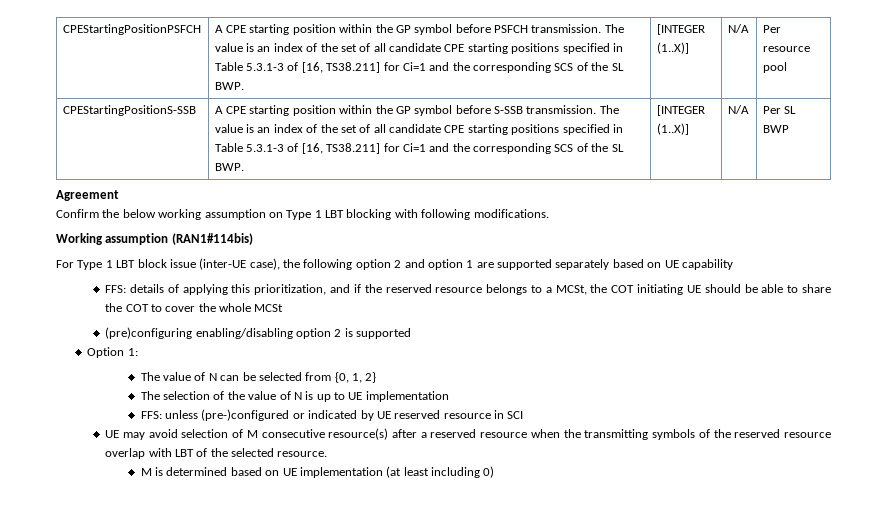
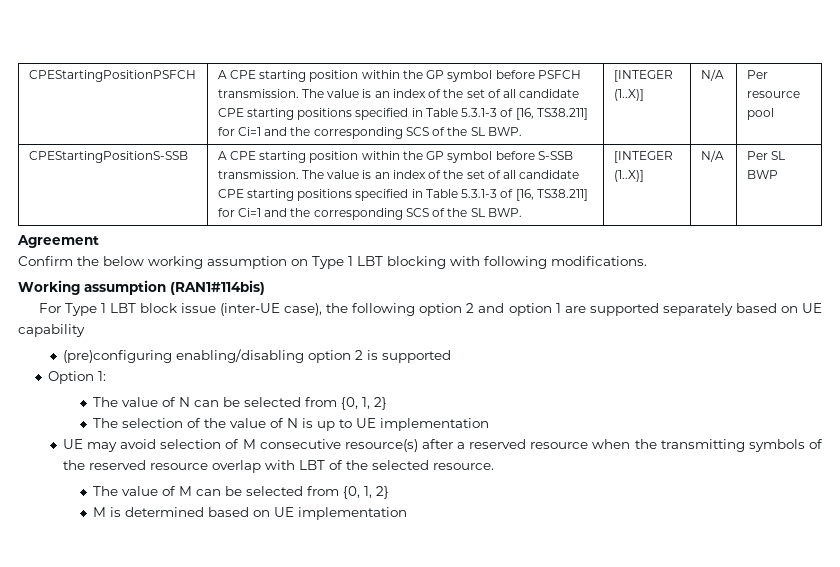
[105,284,831,295] [105,303,284,312] // FFS: details of applying this prioritization, and if the reserved resource belongs to a MCSt, the COT initiating UE should be able to share the COT to cover the whole MCSt -> (85, 330) none
[140,409,524,421] // FFS: unless (pre-)configured or indicated by UE reserved resource in SCI -> (490, 424) none
(328, 454) none -> [93,486,390,499] // The value of M can be selected from {0, 1, 2}
[386,466,495,478] (at least including 0) -> (408, 513) none

